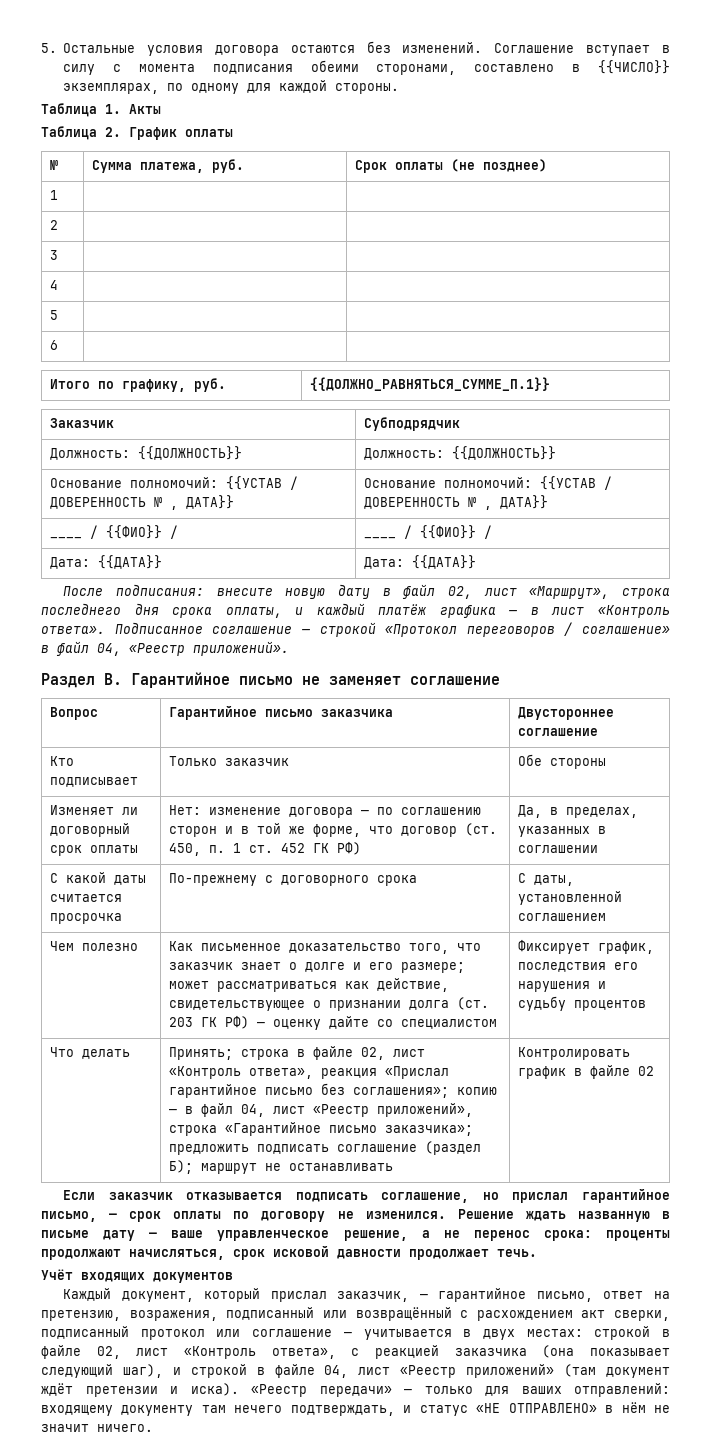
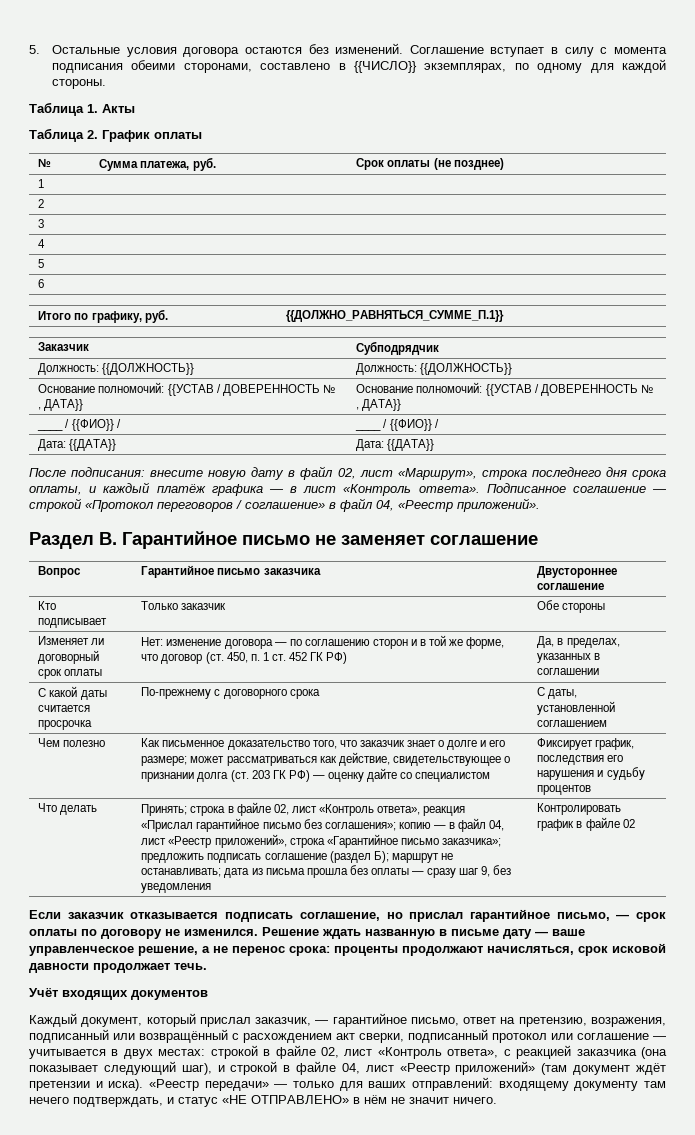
[288,1163,393,1171] останавливать -> [141,865,512,878] [141,883,212,893] останавливать; дата из письма прошла без оплаты — сразу шаг 9, без уведомления

